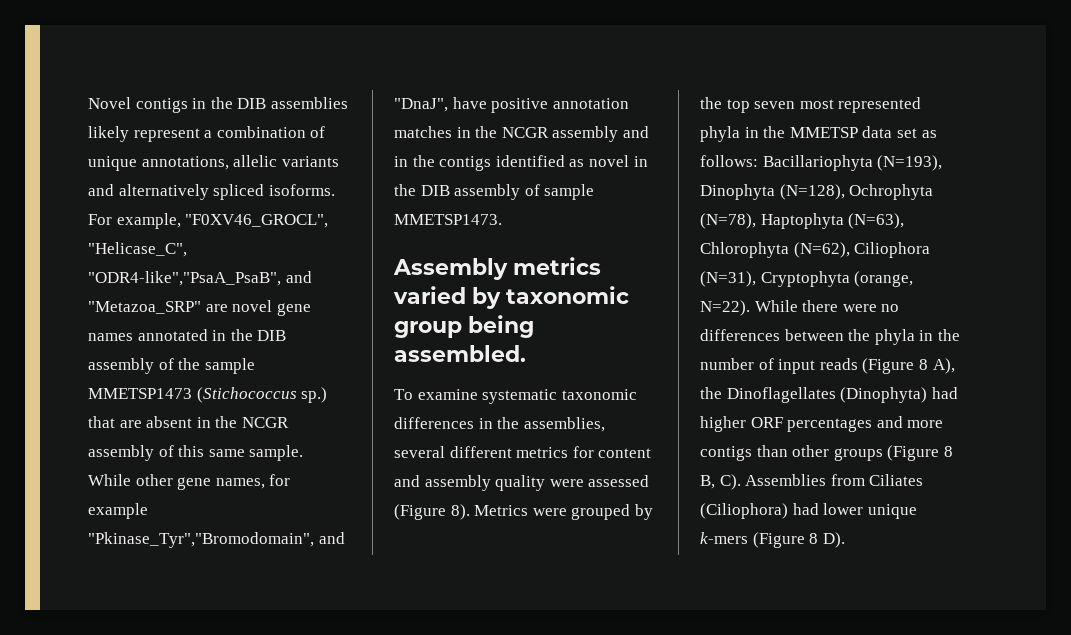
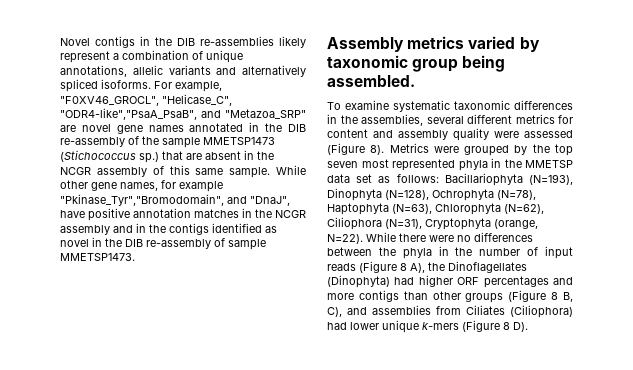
[270,97,348,109] assemblies -> [200,36,274,46] re-assemblies
[88,358,154,374] assembly -> [60,137,125,147] re-assembly
[454,184,521,200] assembly -> [146,239,211,249] re-assembly
[719,474,827,490] C). Assemblies -> [327,305,431,317] C), and assemblies

